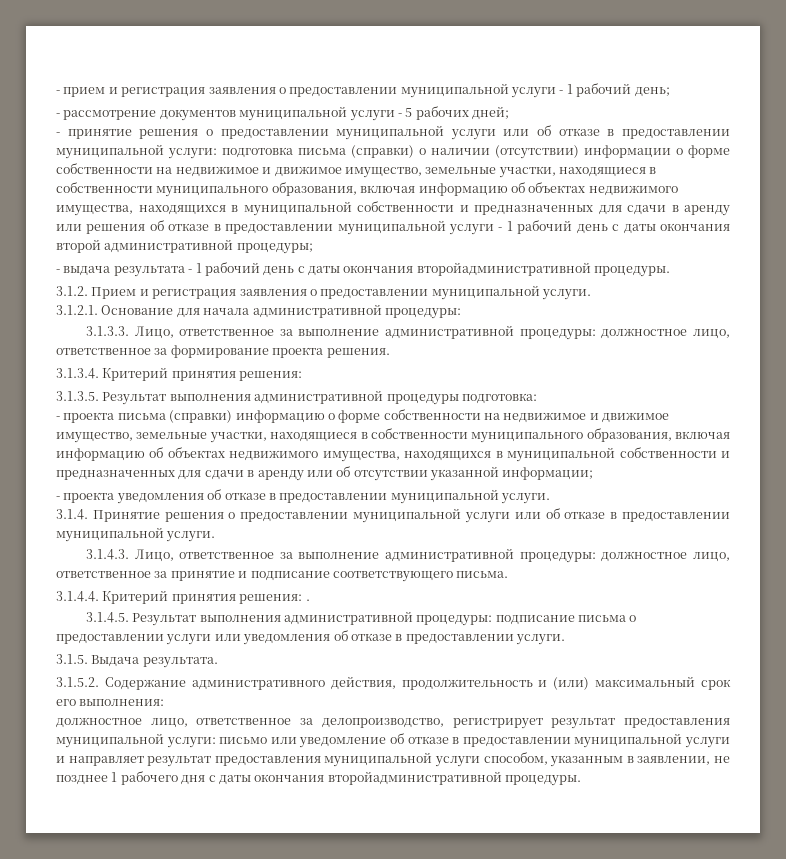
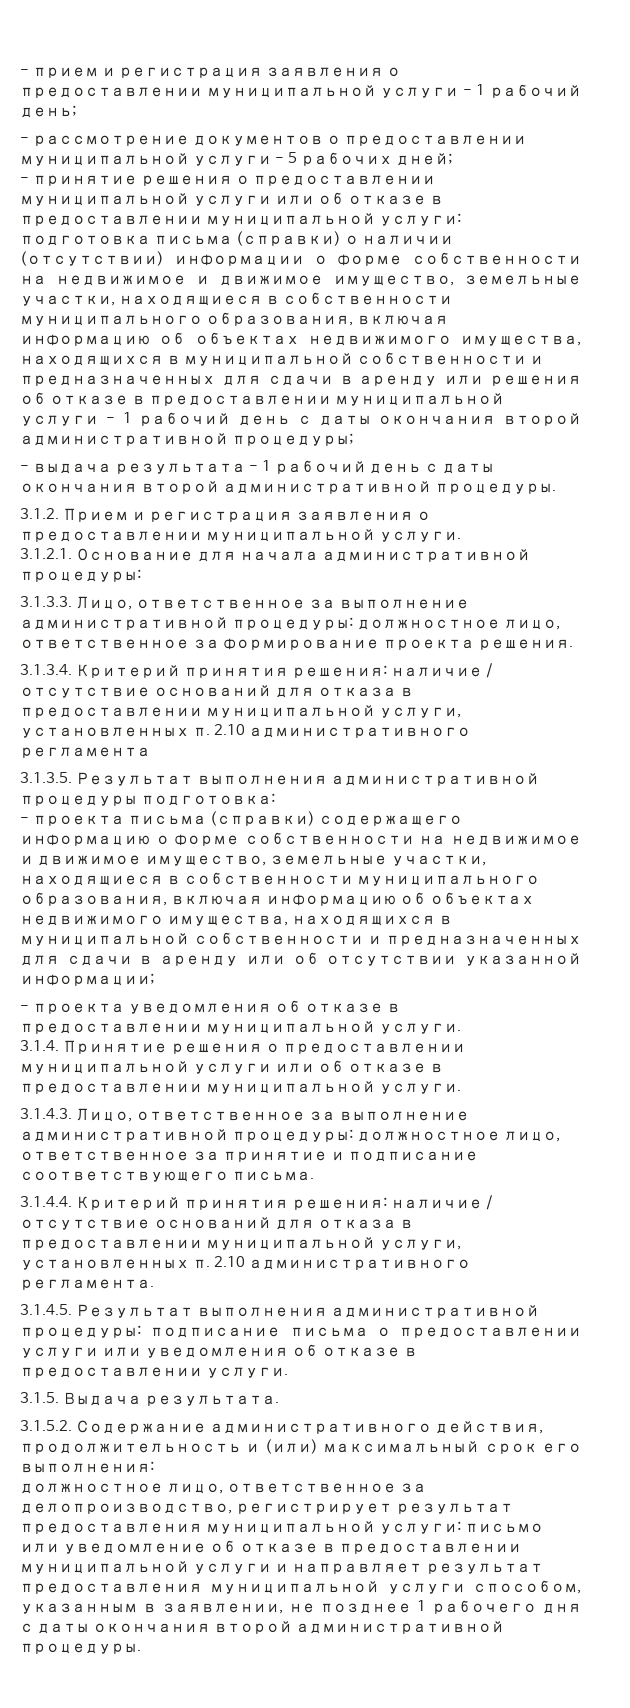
(236, 115) none -> [326,135,526,146] о предоставлении
[416,262,591,276] второйадминистративной -> [140,481,431,494] второй административной
(303, 376) none -> [390,663,493,678] [20,685,413,698] [20,705,461,718] [20,724,470,738] [20,747,150,758] наличие / отсутствие оснований для отказа в предоставлении муниципальной услуги, установленных п. 2.10 административного регламента
(233, 416) none -> [318,815,462,826] содержащего
[305,599,310,601] . -> [390,1195,493,1210] [20,1217,413,1230] [20,1237,461,1250] [20,1256,470,1270] [20,1279,154,1290] наличие / отсутствие оснований для отказа в предоставлении муниципальной услуги, установленных п. 2.10 административного регламента.
[327,771,502,785] второйадминистративной -> [213,1621,504,1634] второй административной

